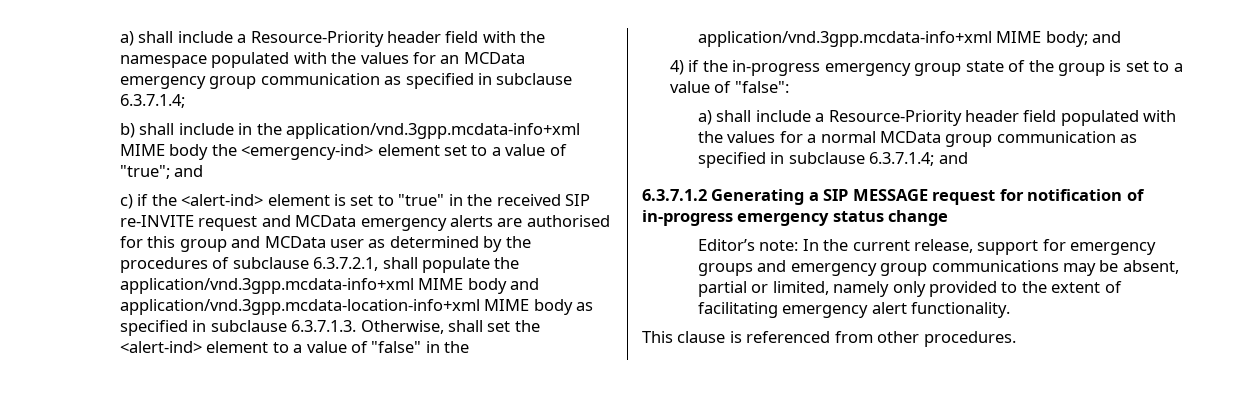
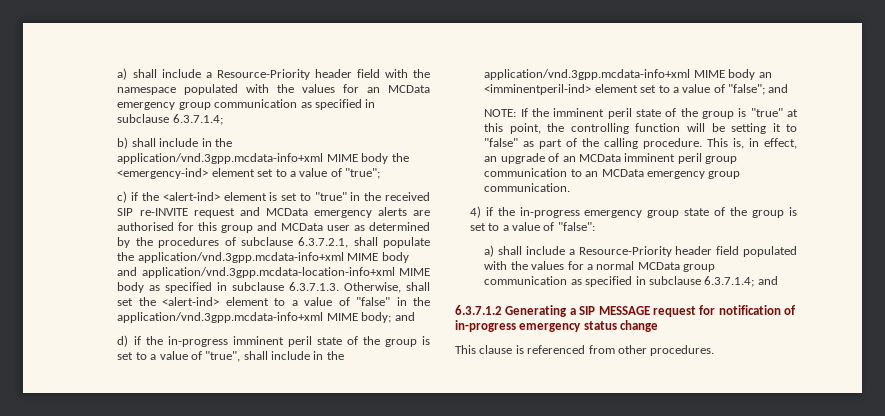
[174,165,204,177] and -> (381, 173) none
(1122, 37) none -> [117,335,431,347] [117,351,344,362] [484,69,772,80] [484,84,789,95] [484,108,798,119] [484,123,797,134] [484,138,797,149] [484,153,738,164] [484,168,741,179] [484,183,571,192] // d) if the in-progress imminent peril state of the group is set to a value of "true", shall include in the application/vnd.3gpp.mcdata-info+xml MIME body an <imminentperil-ind> element set to a value of "false"; and // NOTE: If the imminent peril state of the group is "true" at this point, the controlling function will be setting it to "false" as part of the calling procedure. This is, in effect, an upgrade of an MCData imminent peril group communication to an MCData emergency group communication.
[697,239,1157,255] [697,260,1179,276] [697,281,1122,297] [697,302,1011,318] // Editor’s note: In the current release, support for emergency groups and emergency group communications may be absent, partial or limited, namely only provided to the extent of facilitating emergency alert functionality. -> (659, 326) none

